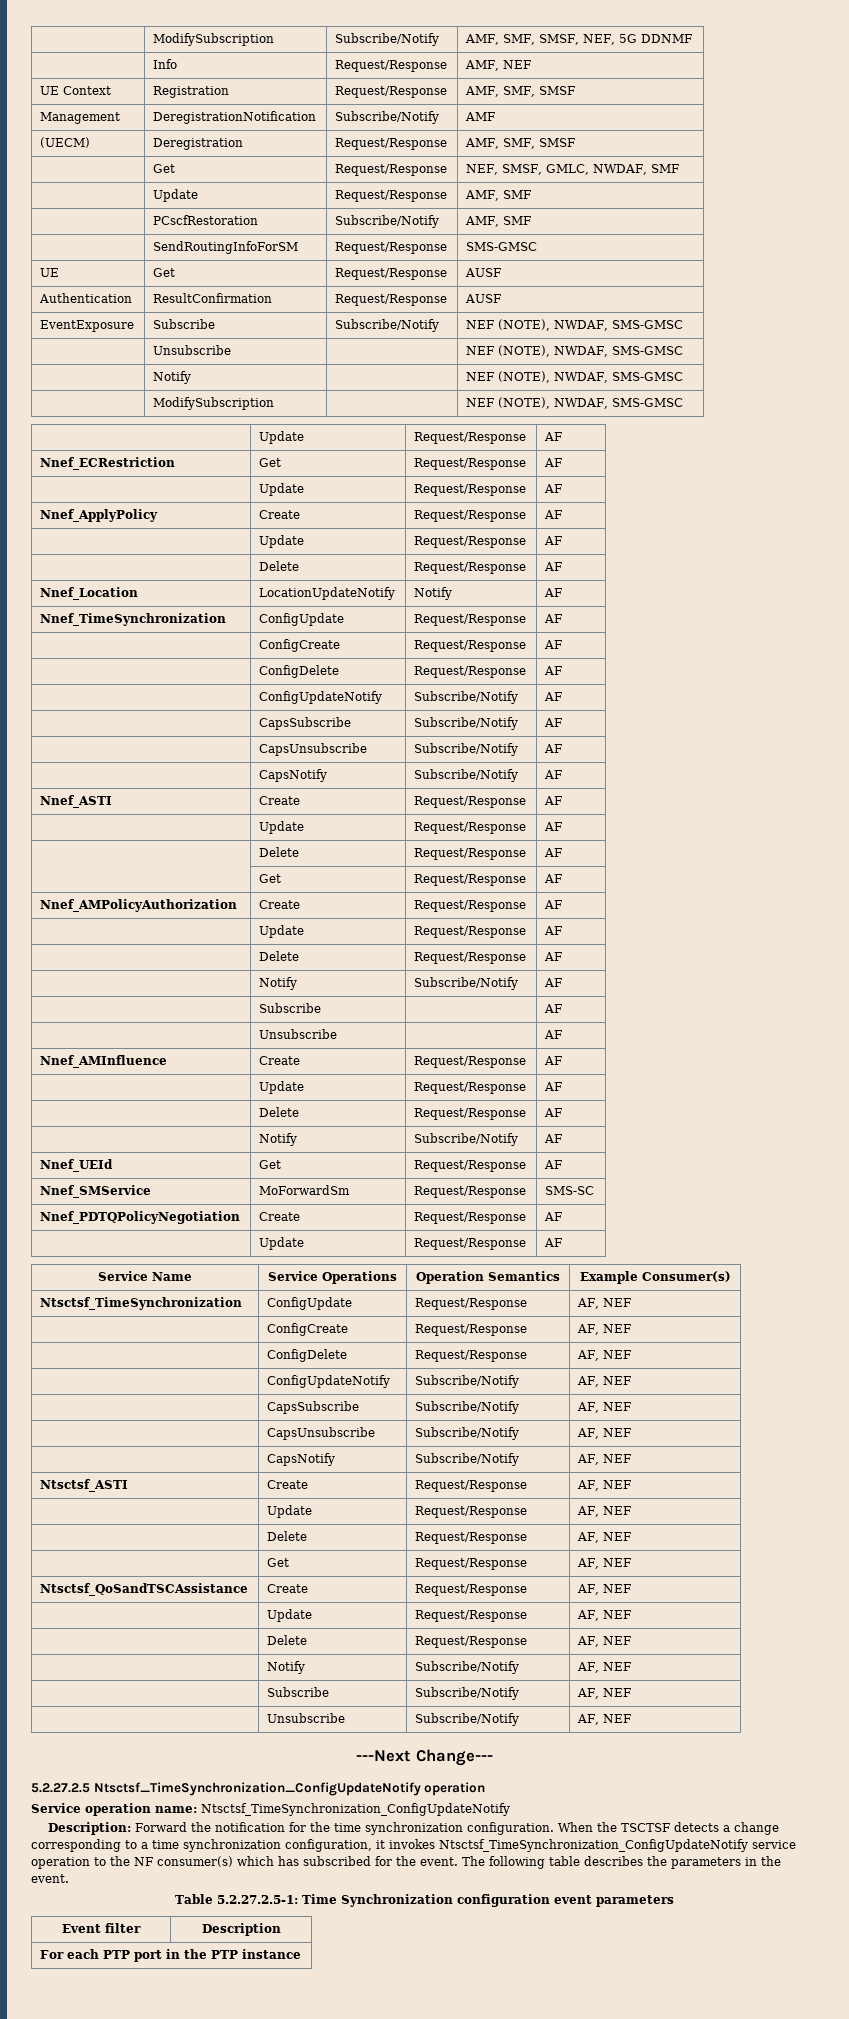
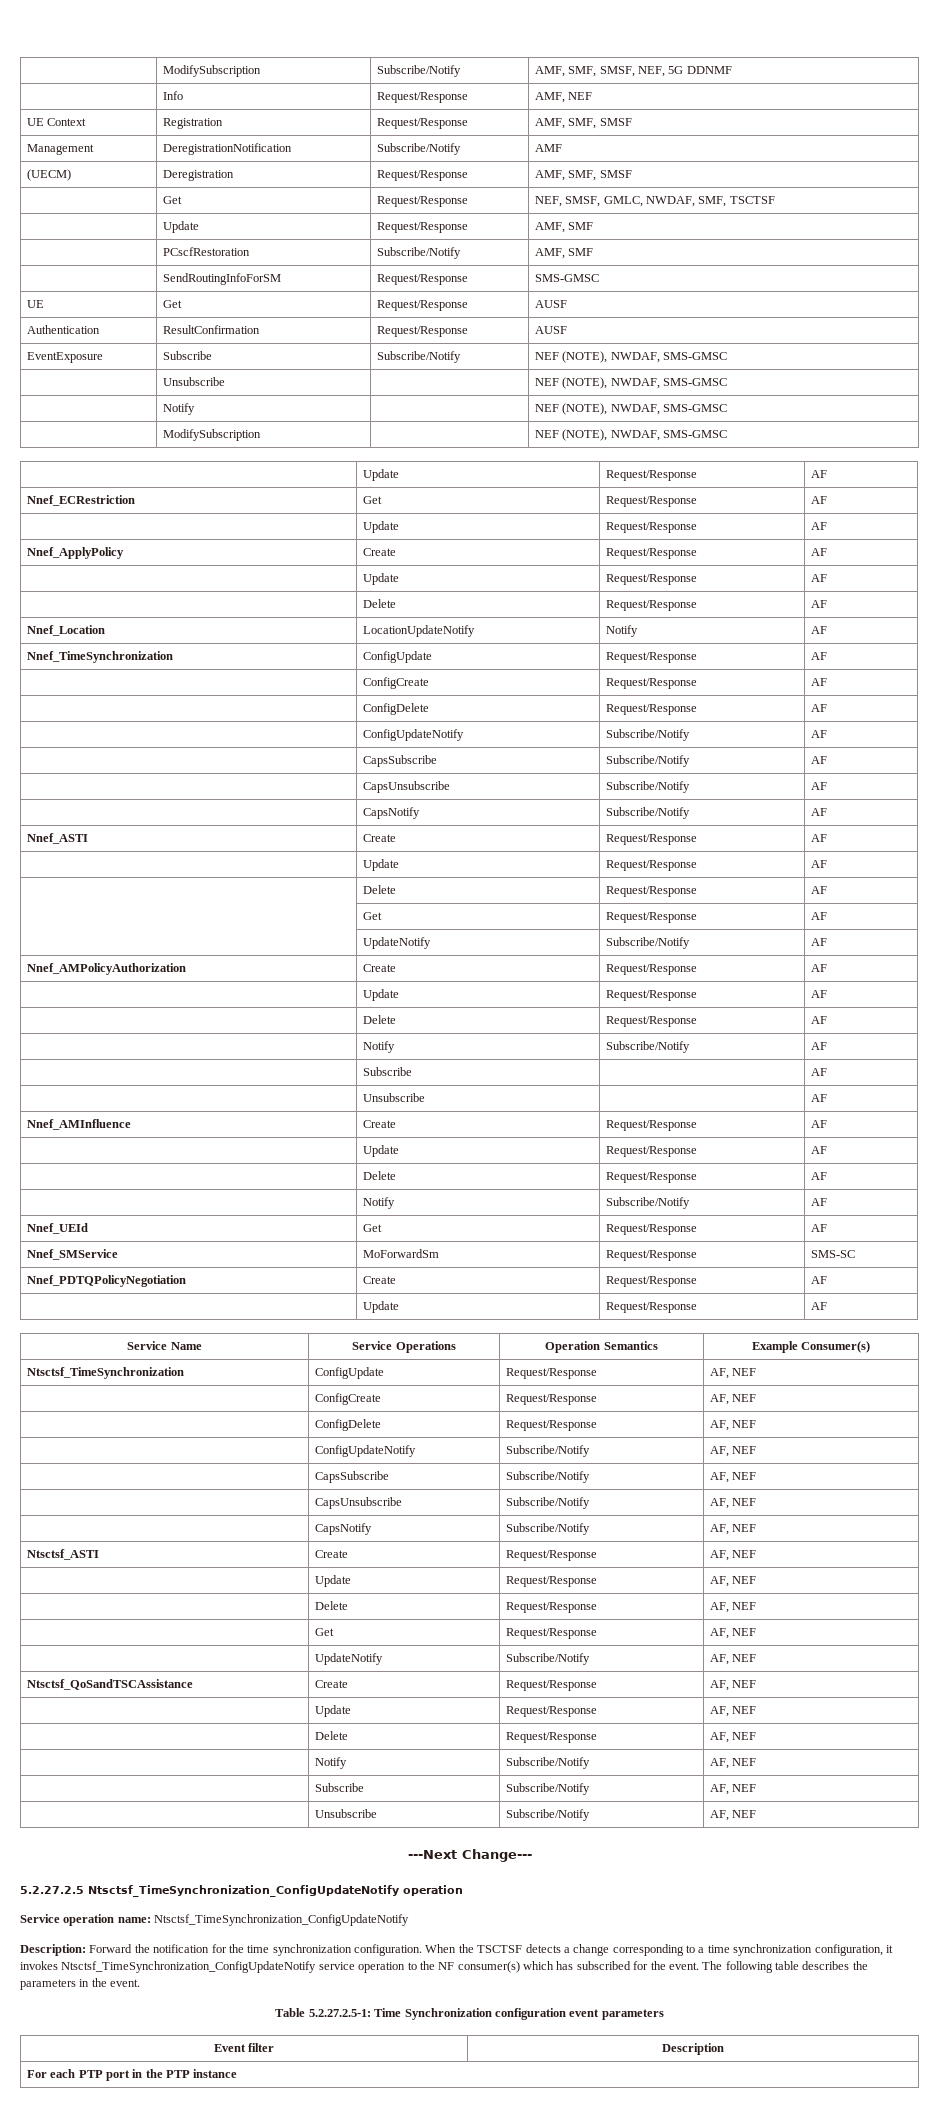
[651,164,680,173] SMF -> [698,196,775,207] SMF, TSCTSF
(563, 878) none -> [362,937,431,949] [605,937,690,949] [810,938,827,946] // | UpdateNotify | Subscribe/Notify | AF
(632, 1562) none -> [314,1653,383,1665] [505,1653,590,1665] [709,1654,757,1665] // | UpdateNotify | Subscribe/Notify | AF, NEF

